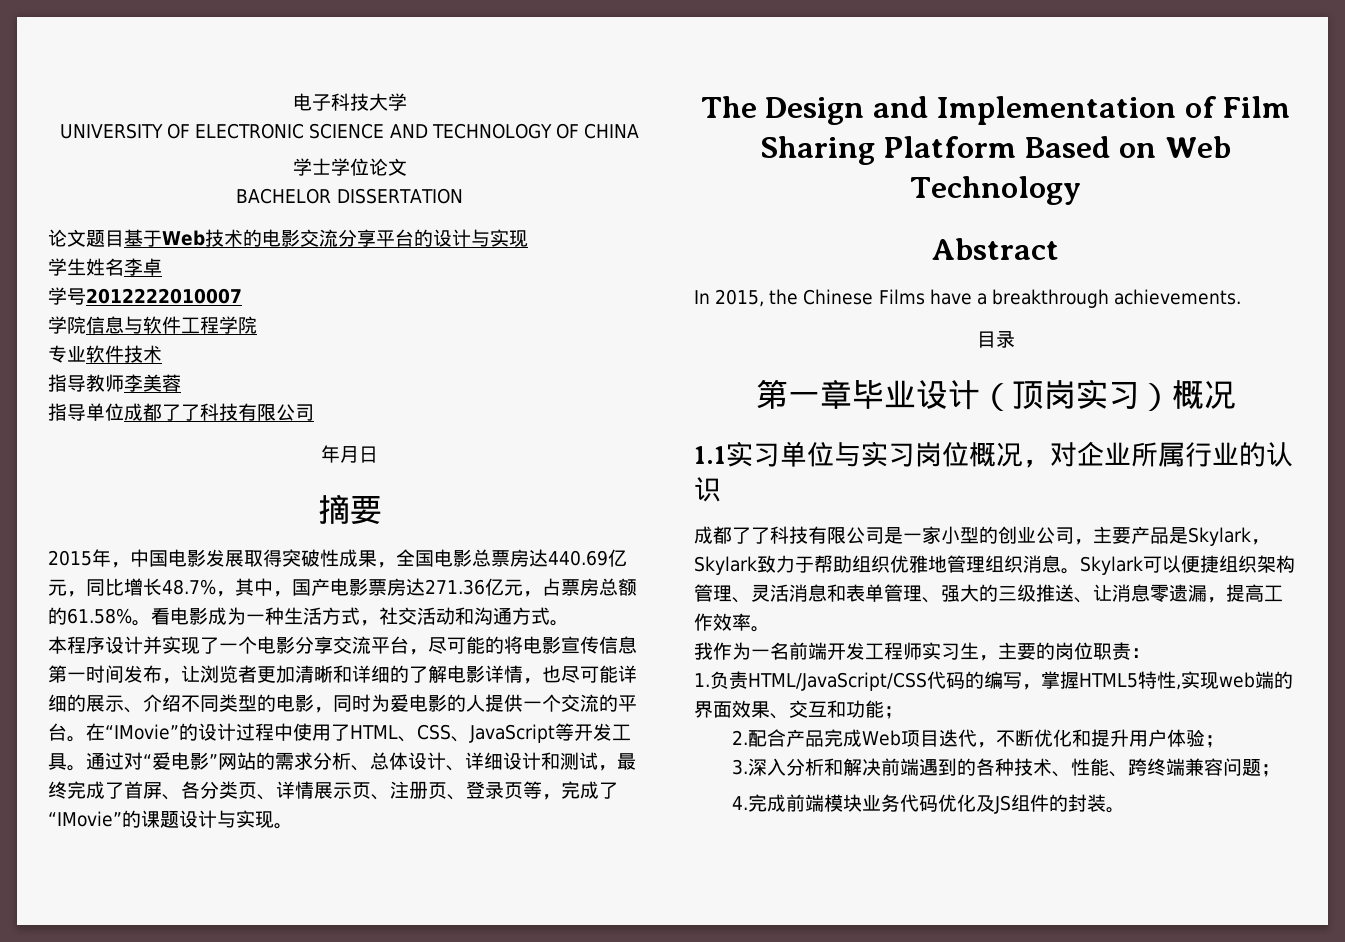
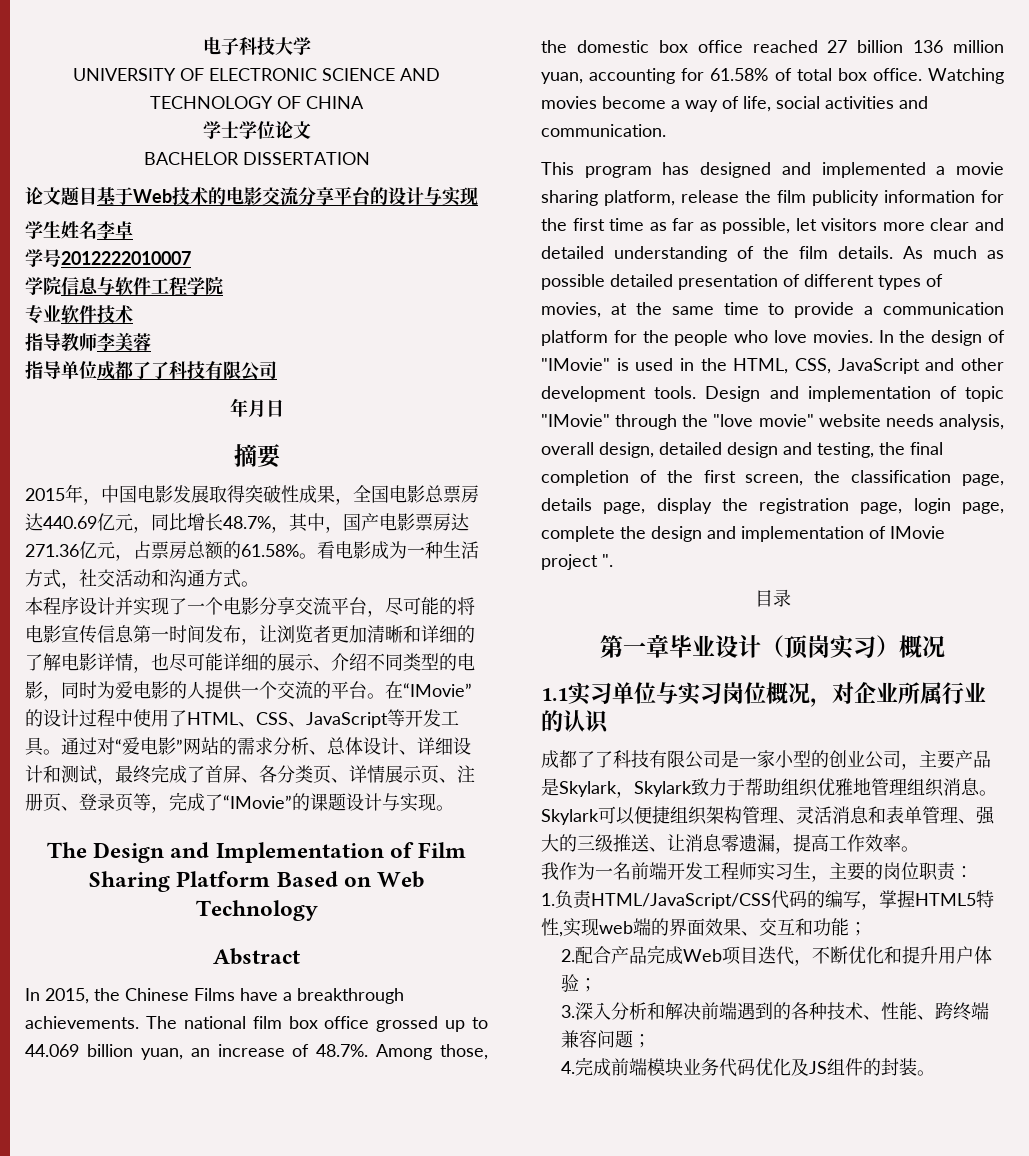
(1242, 297) none -> [145,1016,488,1032] [25,1044,488,1060] [541,40,1004,53] [541,68,1004,84] [541,96,928,112] [541,124,666,137] [541,162,1004,178] [541,190,1004,206] [541,218,1004,234] [541,246,1004,262] [541,274,943,290] [541,302,1004,318] [541,330,1005,346] [541,358,1004,374] [541,386,1004,402] [541,414,1004,430] [541,442,943,458] [541,470,1004,486] [541,498,1004,514] [541,526,945,542] [541,554,613,570] The national film box office grossed up to 44.069 billion yuan, an increase of 48.7%. Among those, the domestic box office reached 27 billion 136 million yuan, accounting for 61.58% of total box office. Watching movies become a way of life, social activities and communication. // This program has designed and implemented a movie sharing platform, release the film publicity information for the first time as far as possible, let visitors more clear and detailed understanding of the film details. As much as possible detailed presentation of different types of movies, at the same time to provide a communication platform for the people who love movies. In the design of "IMovie" is used in the HTML, CSS, JavaScript and other development tools. Design and implementation of topic "IMovie" through the "love movie" website needs analysis, overall design, detailed design and testing, the final completion of the first screen, the classification page, details page, display the registration page, login page, complete the design and implementation of IMovie project ".

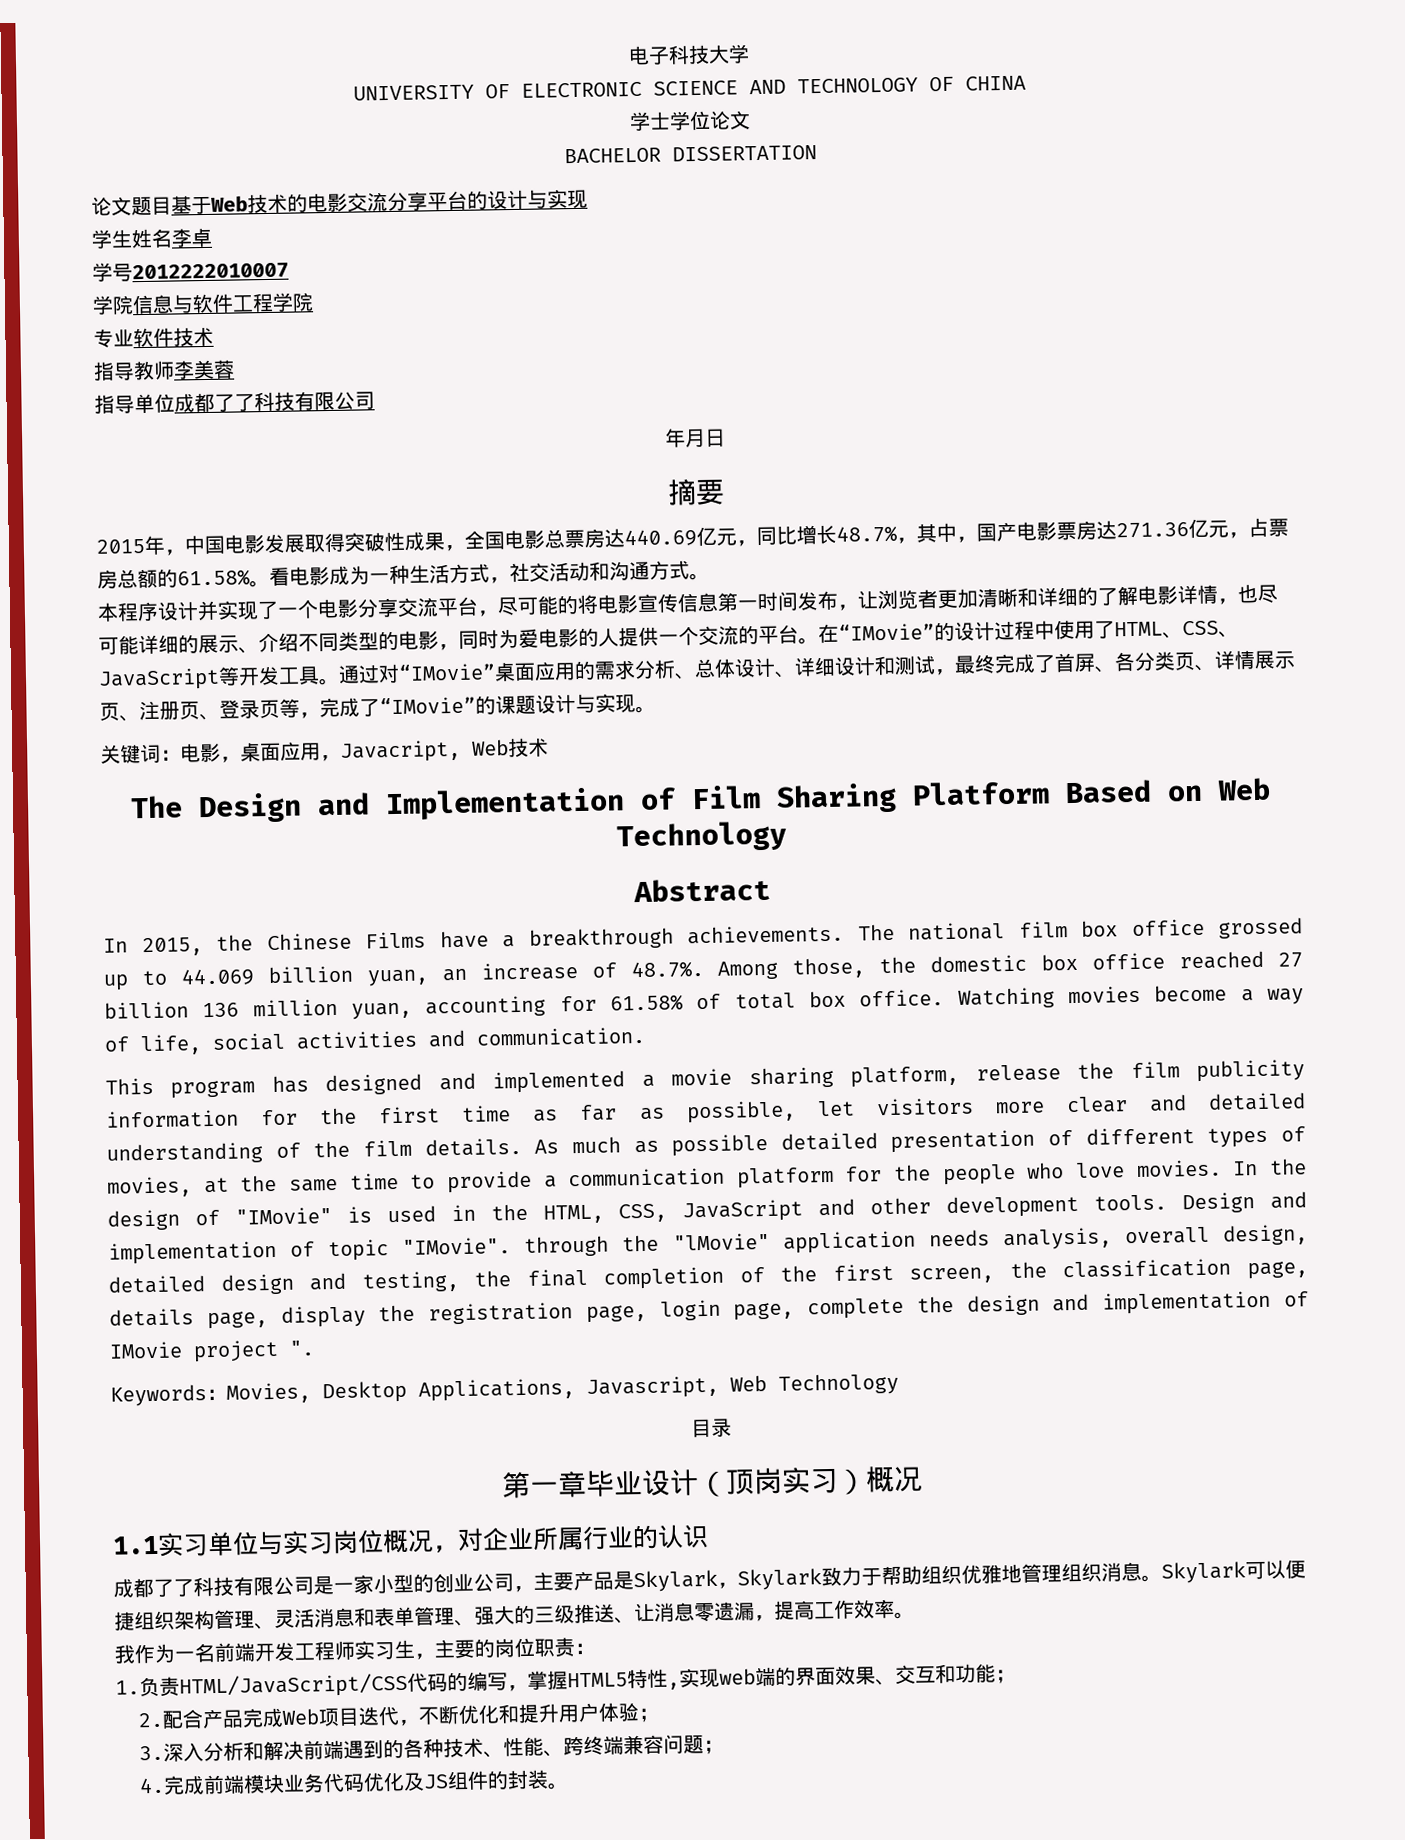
[115,737,219,755] “爱电影”网站 -> [398,661,576,682] “IMovie”桌面应用
(454, 808) none -> [100,737,549,764] // 关键词：电影，桌面应用，Javacript, Web技术
[541,414,610,427] "IMovie" -> [402,1237,512,1255] "IMovie".
[713,414,881,427] "love movie" website -> [672,1230,916,1254] "lMovie" application
(613, 560) none -> [110,1372,899,1407] // Keywords：Movies, Desktop Applications, Javascript, Web Technology

